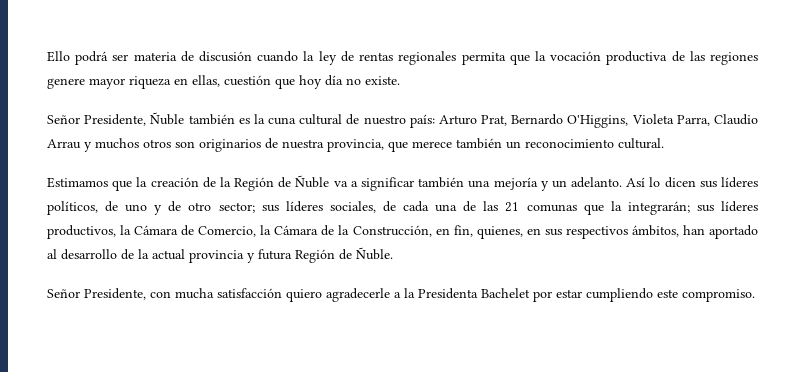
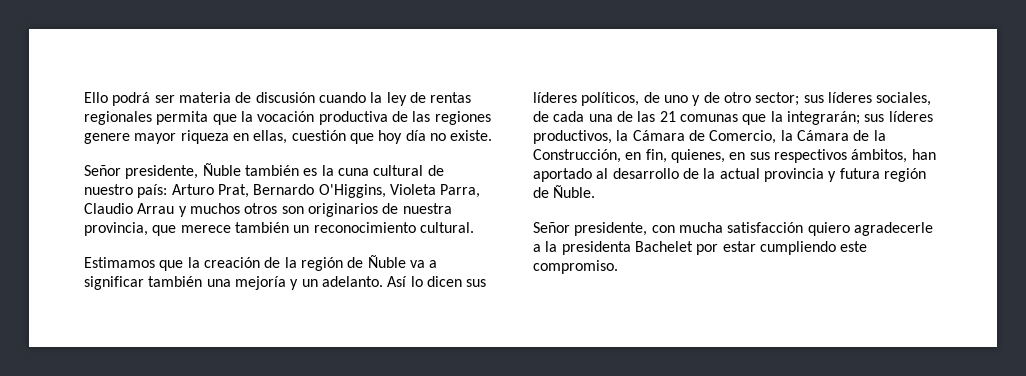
[84,114,147,126] Presidente, -> [125,165,199,179] presidente,
[234,177,275,191] Región -> [300,257,343,271] región
[295,249,335,263] Región -> [883,168,926,182] región
[84,288,146,300] Presidente, -> [574,222,648,236] presidente,
[418,288,478,299] Presidenta -> [561,241,631,255] presidenta

